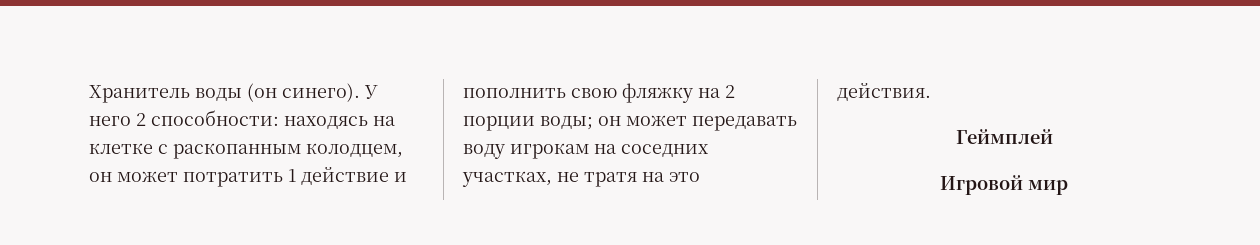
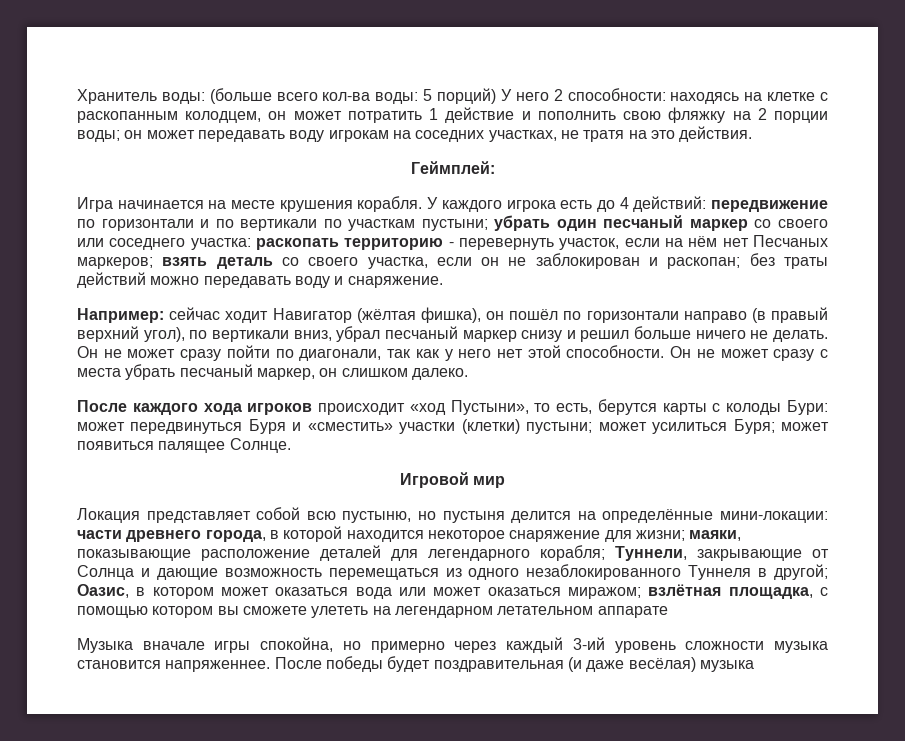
[195,83,360,102] воды (он синего). -> [161,88,497,104] воды: (больше всего кол-ва воды: 5 порций)
[955,129,1053,144] [940,175,1068,195] Геймплей // Игровой мир -> [410,161,495,174] [77,196,829,212] [77,215,829,231] [77,235,829,250] [77,253,828,269] [77,272,443,288] [77,307,829,323] [77,326,828,342] [77,345,828,361] [77,364,468,380] [77,399,828,415] [77,419,830,434] [77,438,291,453] [399,472,506,488] [77,507,829,523] [77,526,742,542] [77,545,829,561] [77,564,829,580] [77,584,829,599] [77,606,668,618] [77,637,829,653] [77,656,754,672] Геймплей: // Игра начинается на месте крушения корабля. У каждого игрока есть до 4 действий: передвижение по горизонтали и по вертикали по участкам пустыни; убрать один песчаный маркер со своего или соседнего участка: раскопать территорию - перевернуть участок, если на нём нет Песчаных маркеров; взять деталь со своего участка, если он не заблокирован и раскопан; без траты действий можно передавать воду и снаряжение. // Например: сейчас ходит Навигатор (жёлтая фишка), он пошёл по горизонтали направо (в правый верхний угол), по вертикали вниз, убрал песчаный маркер снизу и решил больше ничего не делать. Он не может сразу пойти по диагонали, так как у него нет этой способности. Он не может сразу с места убрать песчаный маркер, он слишком далеко. // После каждого хода игроков происходит «ход Пустыни», то есть, берутся карты с колоды Бури: может передвинуться Буря и «сместить» участки (клетки) пустыни; может усилиться Буря; может появиться палящее Солнце. // Игровой мир // Локация представляет собой всю пустыню, но пустыня делится на определённые мини-локации: части древнего города, в которой находится некоторое снаряжение для жизни; маяки, показывающие расположение деталей для легендарного корабля; Туннели, закрывающие от Солнца и дающие возможность перемещаться из одного незаблокированного Туннеля в другой; Оазис, в котором может оказаться вода или может оказаться миражом; взлётная площадка, с помощью котором вы сможете улететь на легендарном летательном аппарате // Музыка вначале игры спокойна, но примерно через каждый 3-ий уровень сложности музыка становится напряженнее. После победы будет поздравительная (и даже весёлая) музыка

